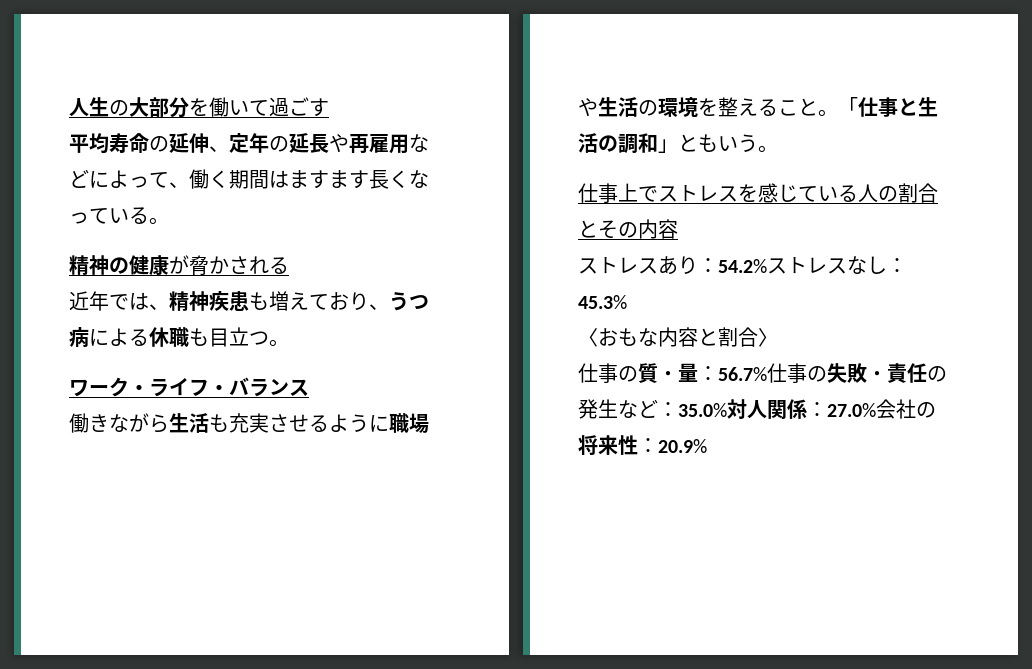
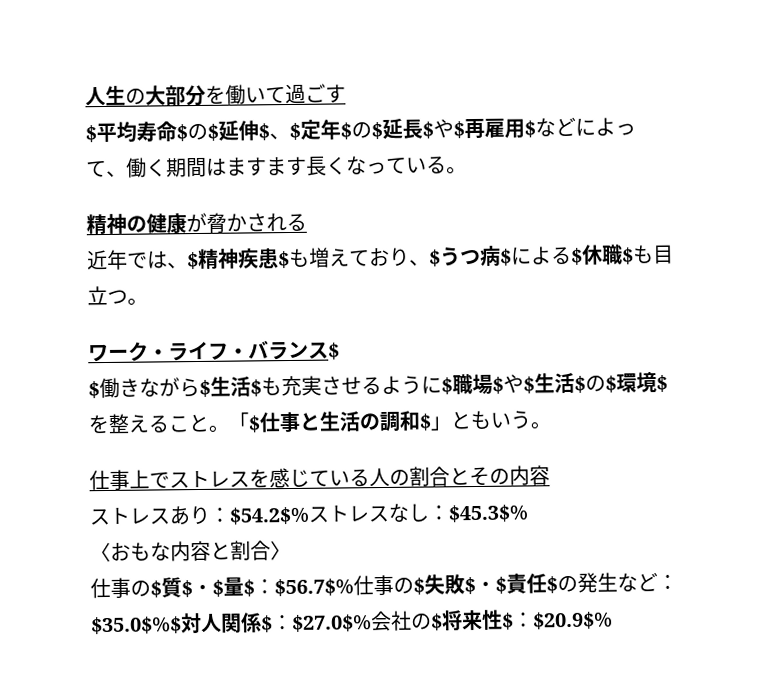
(329, 107) none -> [85,125,97,143] $
[149,133,409,154] の延伸、定年の延長や再雇用 -> [176,118,536,142] $の$延伸$、$定年$の$延長$や$再雇用$
(169, 307) none -> [187,251,199,270] $
(249, 301) none -> [278,251,290,269] $
[389,292,429,311] [69,327,189,348] うつ病による休職 -> [429,244,634,267] $うつ病$による$休職$
(309, 387) // -> [328,342,340,360] [88,381,100,399] $ // $
[169,413,209,433] 生活 -> [199,376,262,397] $生活$
[389,413,429,433] [578,97,698,117] 職場や生活の環境 -> [441,372,668,395] $職場$や$生活$の$環境$
(858, 106) none -> [248,415,261,433] $
(658, 143) none -> [419,413,432,431] $
[718,259,767,273] 54.2% -> [229,506,310,525] $54.2$%
[578,295,627,309] 45.3% -> [448,504,528,523] $45.3$%
[638,363,927,383] 質・量：56.7%仕事の失敗・責任 -> [150,573,558,598] $質$・$量$：$56.7$%仕事の$失敗$・$責任$
[678,403,727,417] 35.0% -> [91,616,182,635] $35.0$%$
[807,399,936,419] [578,435,707,455] ：27.0%会社の将来性：20.9% -> [260,609,613,633] $：$27.0$%会社の$将来性$：$20.9$%

